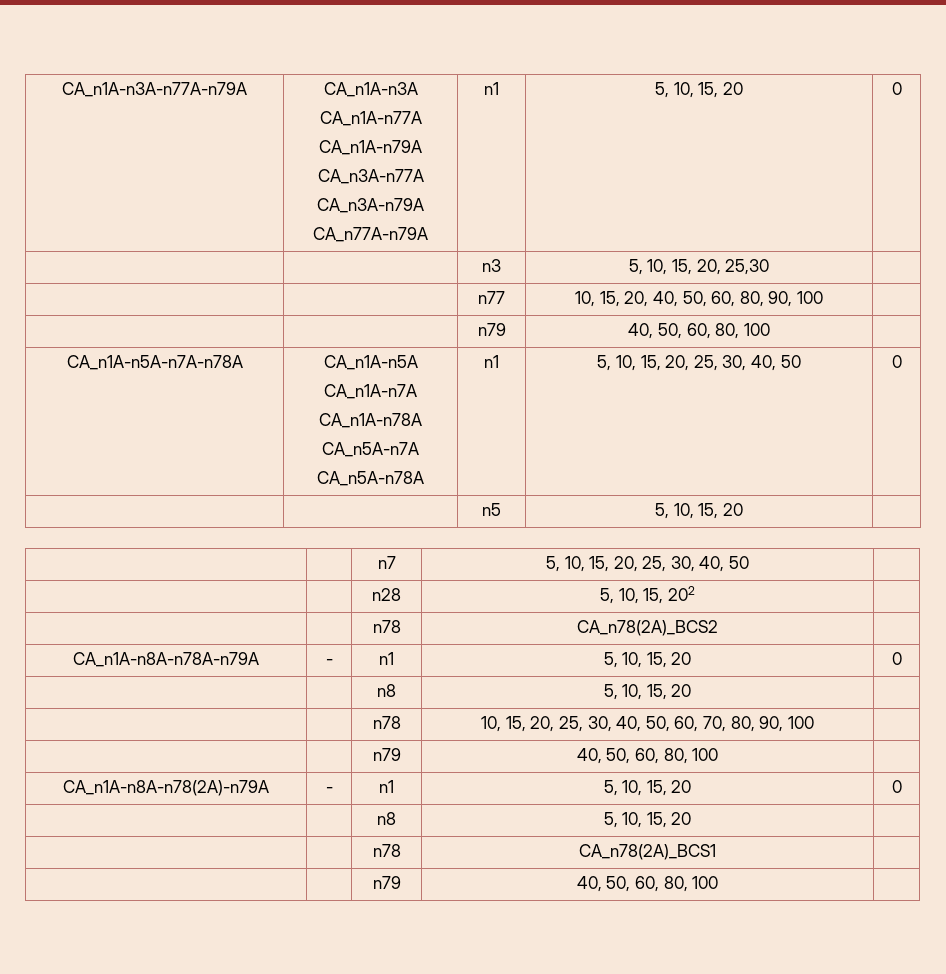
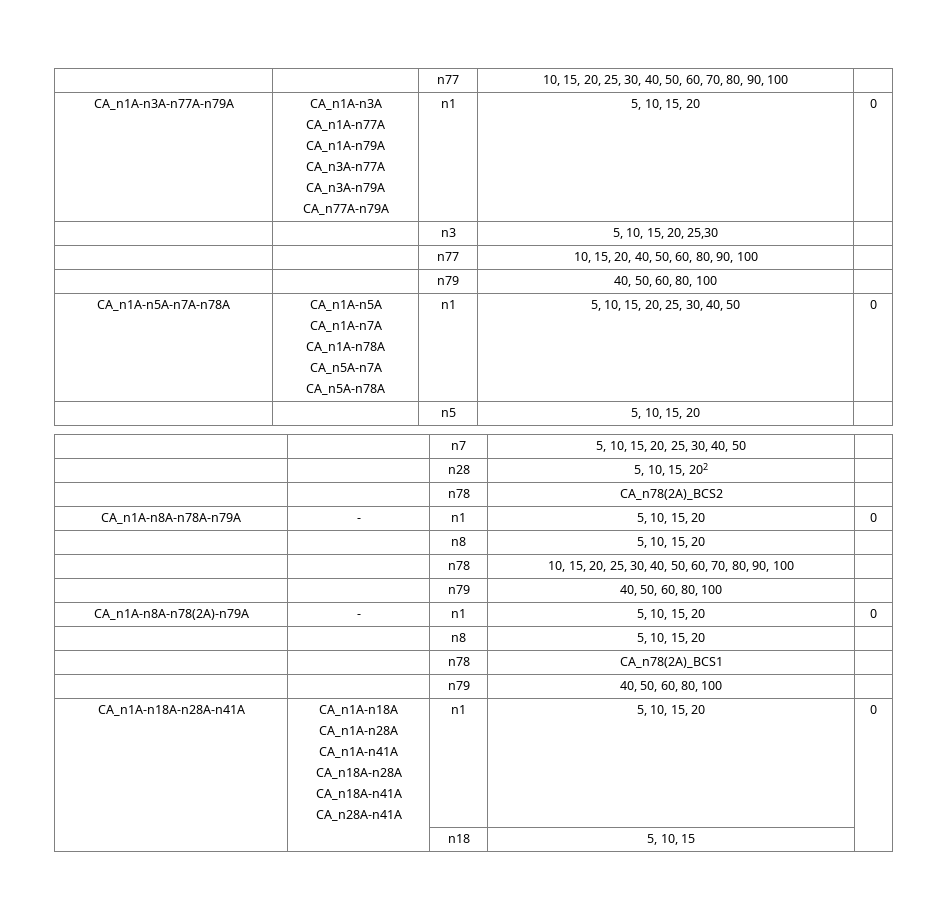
(62, 89) none -> [437,75,459,84] [542,75,789,86] | | n77 | 10, 15, 20, 25, 30, 40, 50, 60, 70, 80, 90, 100 | //
(719, 882) none -> [97,705,245,716] [319,705,398,716] [319,726,398,737] [319,747,398,758] [315,768,402,779] [315,789,402,800] [315,810,402,821] [451,705,466,714] [636,705,706,716] [870,705,877,714] [447,834,470,843] [647,834,695,845] // CA_n1A-n18A-n28A-n41A | CA_n1A-n18A // CA_n1A-n28A // CA_n1A-n41A // CA_n18A-n28A // CA_n18A-n41A // CA_n28A-n41A | n1 | 5, 10, 15, 20 | 0 // | | n18 | 5, 10, 15 |

